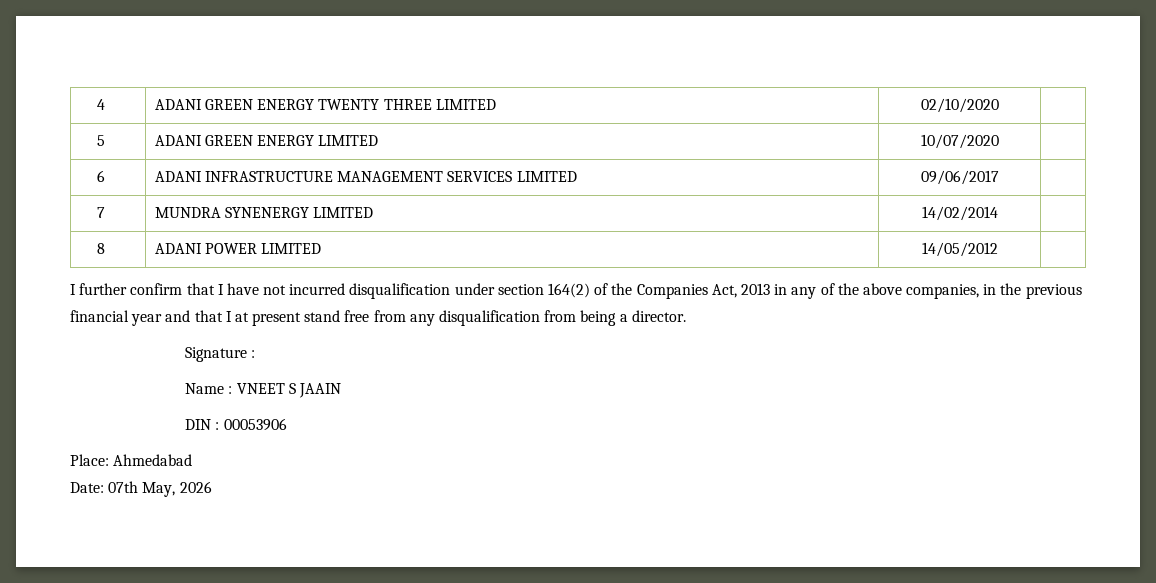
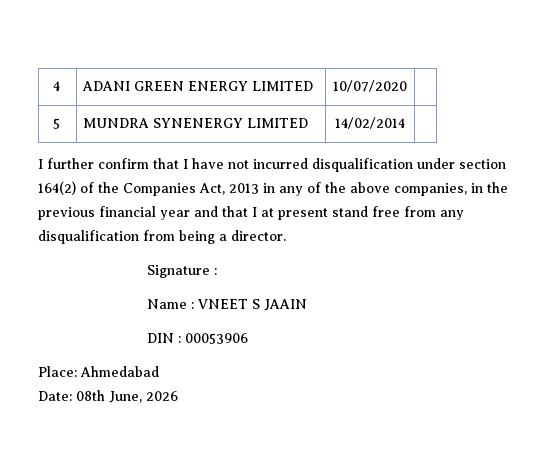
[154,99,496,110] [920,98,999,113] [96,135,105,146] | ADANI GREEN ENERGY TWENTY THREE LIMITED | 02/10/2020 | // 5 -> (60, 86) none
[96,170,105,182] [154,171,577,182] [920,170,999,185] [96,207,105,218] 6 | ADANI INFRASTRUCTURE MANAGEMENT SERVICES LIMITED | 09/06/2017 | // 7 -> [52,118,60,129] 5
[96,243,105,254] [154,243,322,254] [921,242,998,257] // 8 | ADANI POWER LIMITED | 14/05/2012 | -> (405, 123) none
[108,481,176,497] 07th May, -> [76,390,142,403] 08th June,

